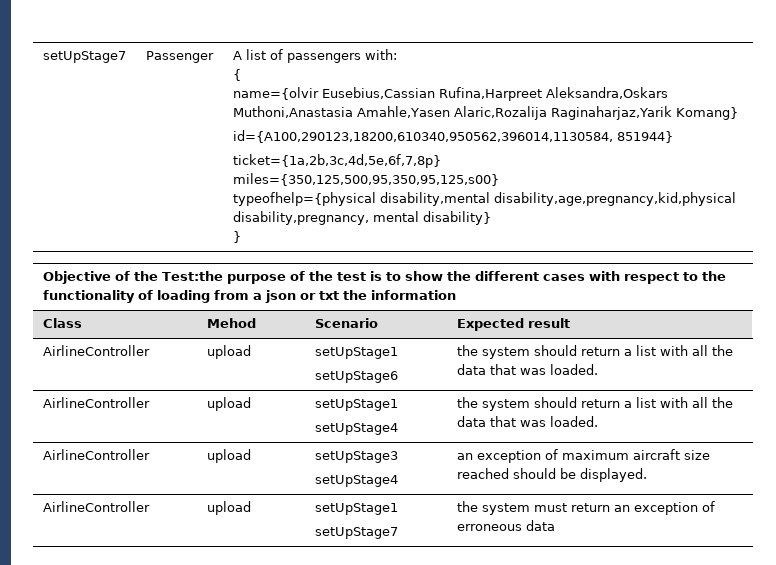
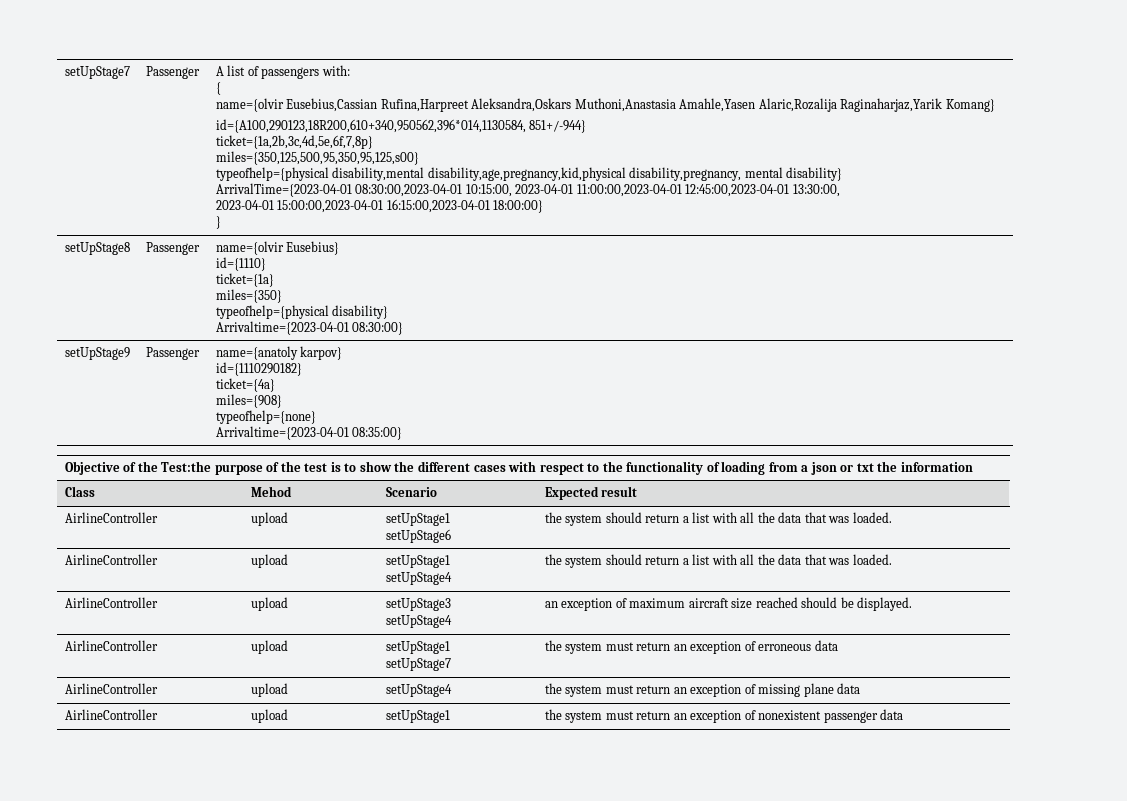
[232,130,673,143] id={A100,290123,18200,610340,950562,396014,1130584, 851944} -> [215,119,587,133] id={A100,290123,18R200,610+340,950562,396*014,1130584, 851+/-944}
[232,231,241,243] } -> [215,183,840,197] [215,199,544,213] [215,216,221,229] [64,242,130,255] [145,242,200,255] [215,241,340,255] [215,257,266,271] [215,273,274,287] [215,289,282,303] [215,305,389,319] [215,321,404,335] [64,347,130,360] [145,347,200,360] [215,346,343,360] [215,362,302,376] [215,378,275,392] [215,394,282,408] [215,410,316,424] [215,426,403,440] ArrivalTime={2023-04-01 08:30:00,2023-04-01 10:15:00, 2023-04-01 11:00:00,2023-04-01 12:45:00,2023-04-01 13:30:00, // 2023-04-01 15:00:00,2023-04-01 16:15:00,2023-04-01 18:00:00} // } // setUpStage8 | Passenger | name={olvir Eusebius} // id={1110} // ticket={1a} // miles={350} // typeofhelp={physical disability} // Arrivaltime={2023-04-01 08:30:00} // setUpStage9 | Passenger | name={anatoly karpov} // id={1110290182} // ticket={4a} // miles={908} // typeofhelp={none} // Arrivaltime={2023-04-01 08:35:00}
(555, 525) none -> [64,683,158,694] [250,683,288,697] [385,684,452,697] [544,683,861,697] [64,709,158,720] [250,709,288,723] [385,710,450,723] [544,709,904,723] // AirlineController | upload | setUpStage4 | the system must return an exception of missing plane data // AirlineController | upload | setUpStage1 | the system must return an exception of nonexistent passenger data

